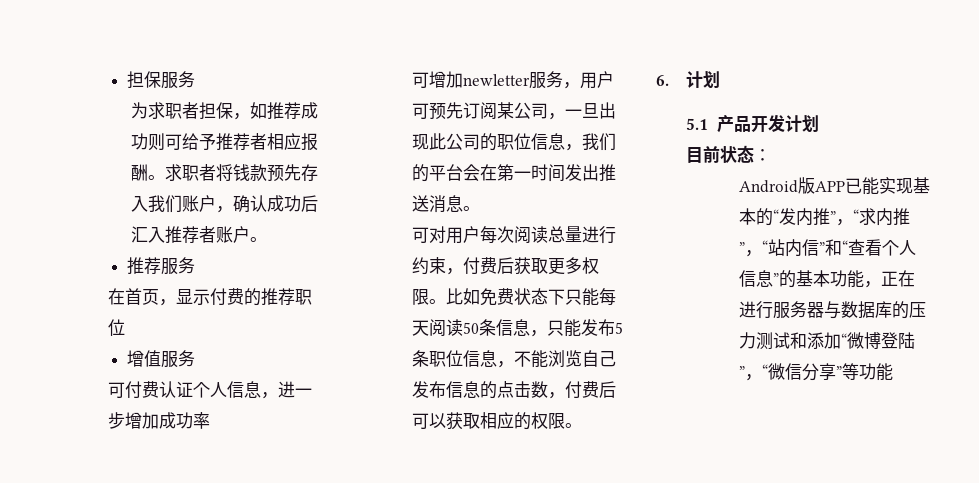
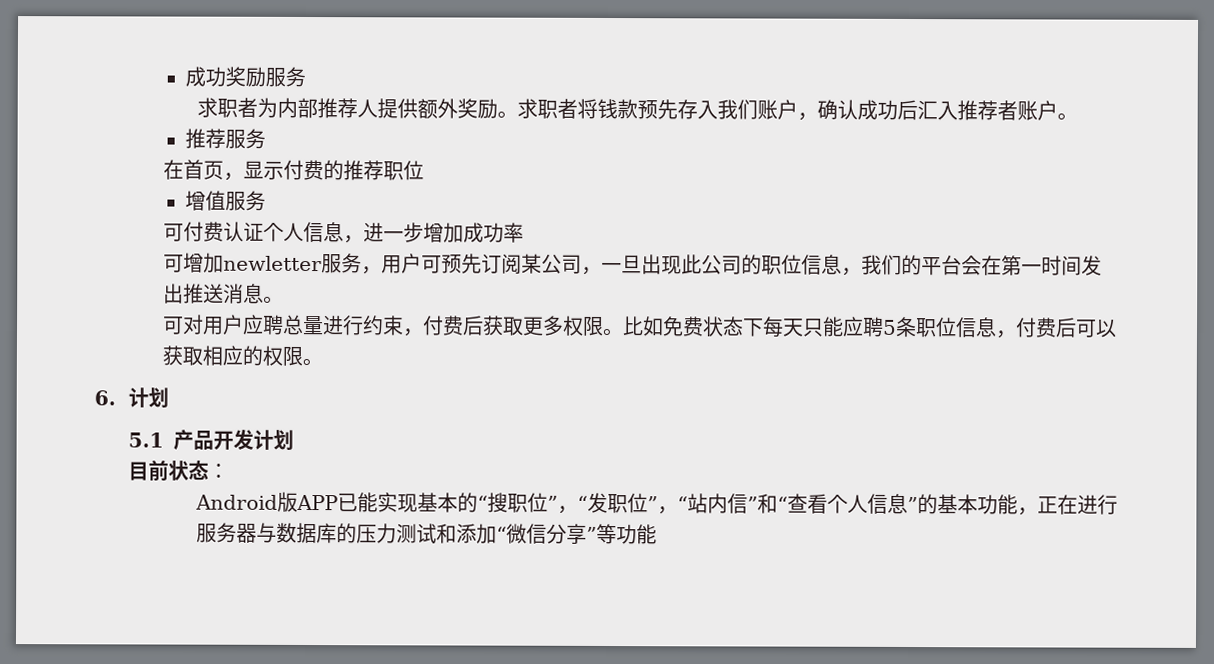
[126,71,195,89] [130,102,318,120] [130,133,318,151] [130,164,148,181] 担保服务 // 为求职者担保，如推荐成功则可给予推荐者相应报酬 -> [184,66,306,87] [196,97,498,119] 成功奖励服务 // 求职者为内部推荐人提供额外奖励
[480,226,549,243] 每次阅读 -> [241,314,284,335] 应聘
[565,288,617,306] [412,319,624,337] [412,350,617,368] [412,381,549,399] 只能每天阅读50条信息，只能发布5条职位信息，不能浏览自己发布信息的点击数 -> [761,316,997,338] 每天只能应聘5条职位信息
[778,208,910,226] 发内推”，“求内推 -> [486,492,648,514] 搜职位”，“发职位
[863,332,915,349] [738,363,785,381] 博登陆”，“微 -> (527, 533) none

